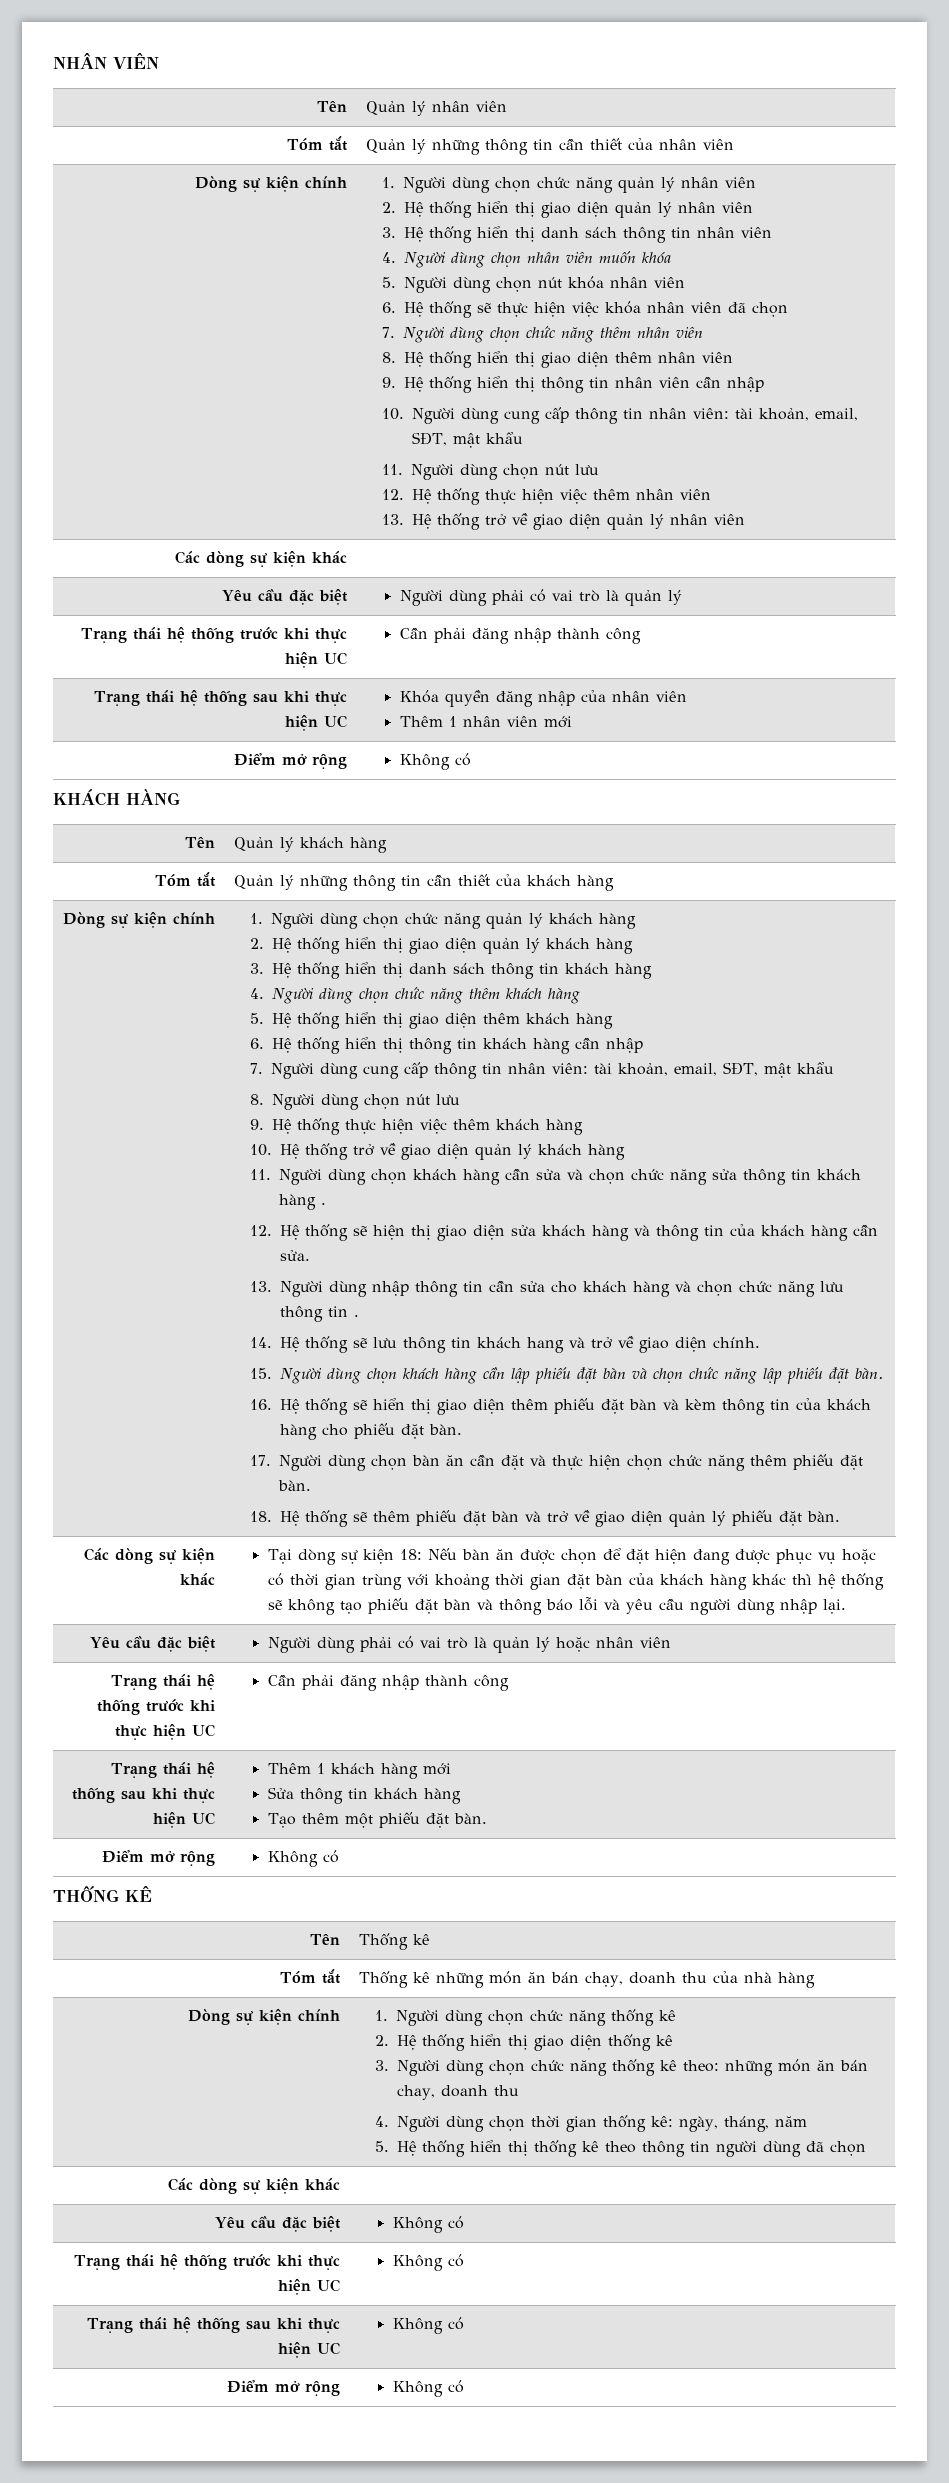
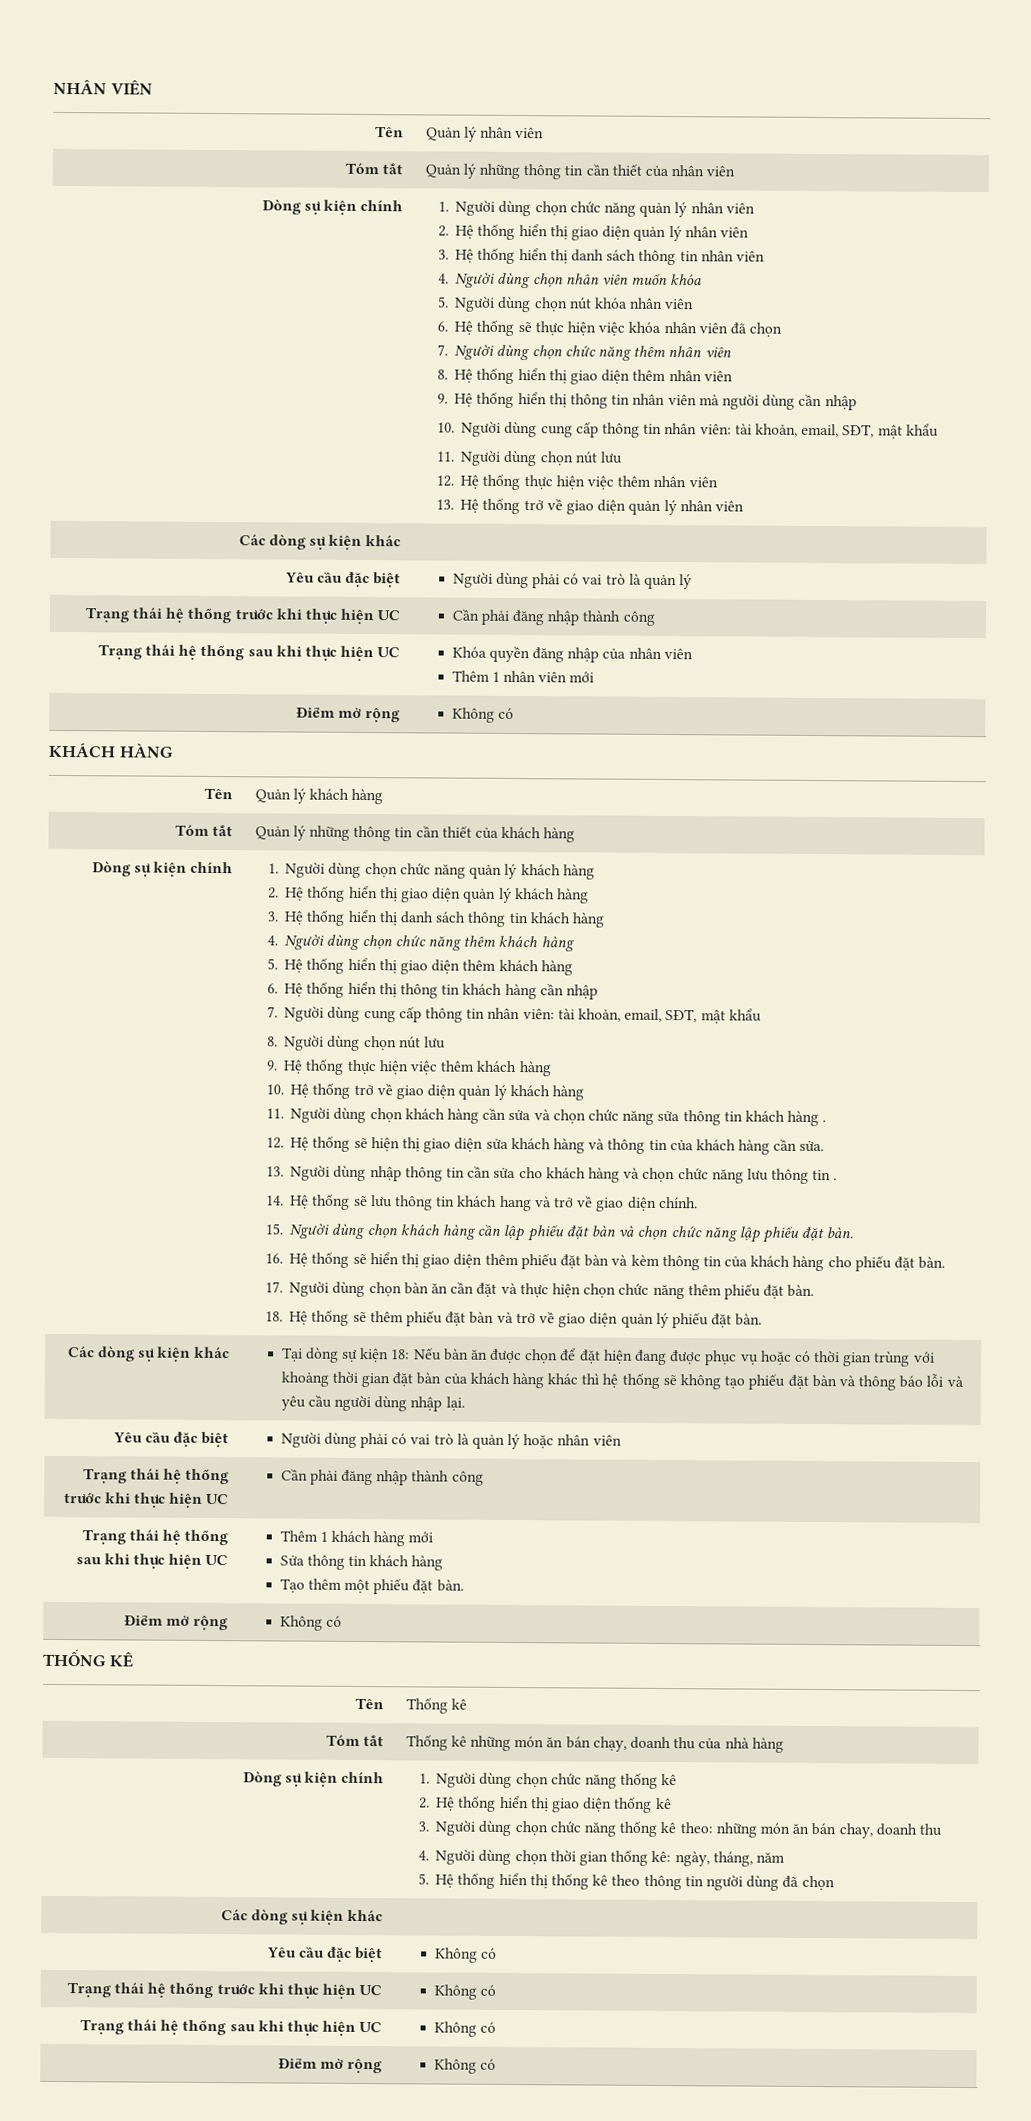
(690, 382) none -> [698,394,796,410] mà người dùng

